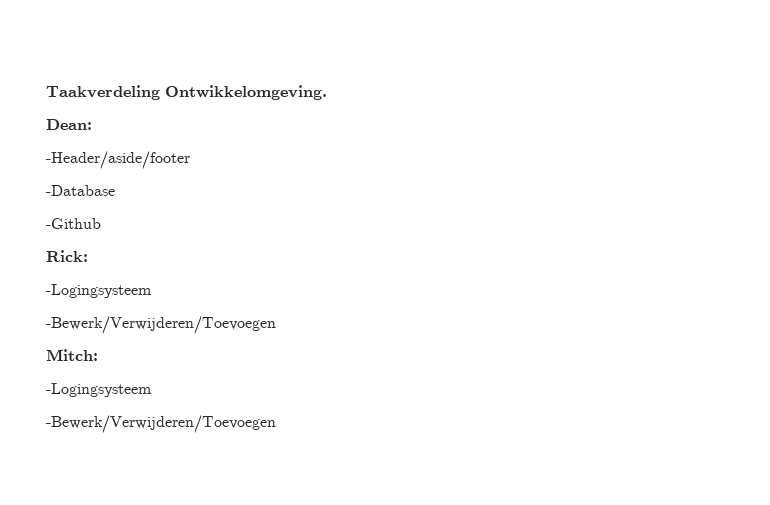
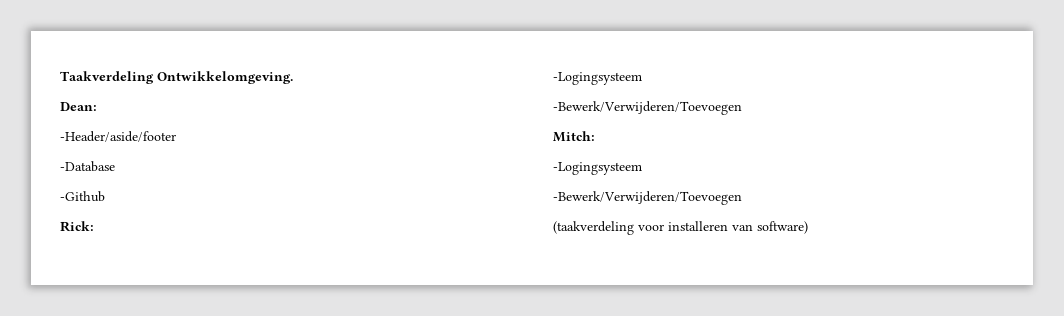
(276, 424) none -> [553,221,808,235] // (taakverdeling voor installeren van software)

